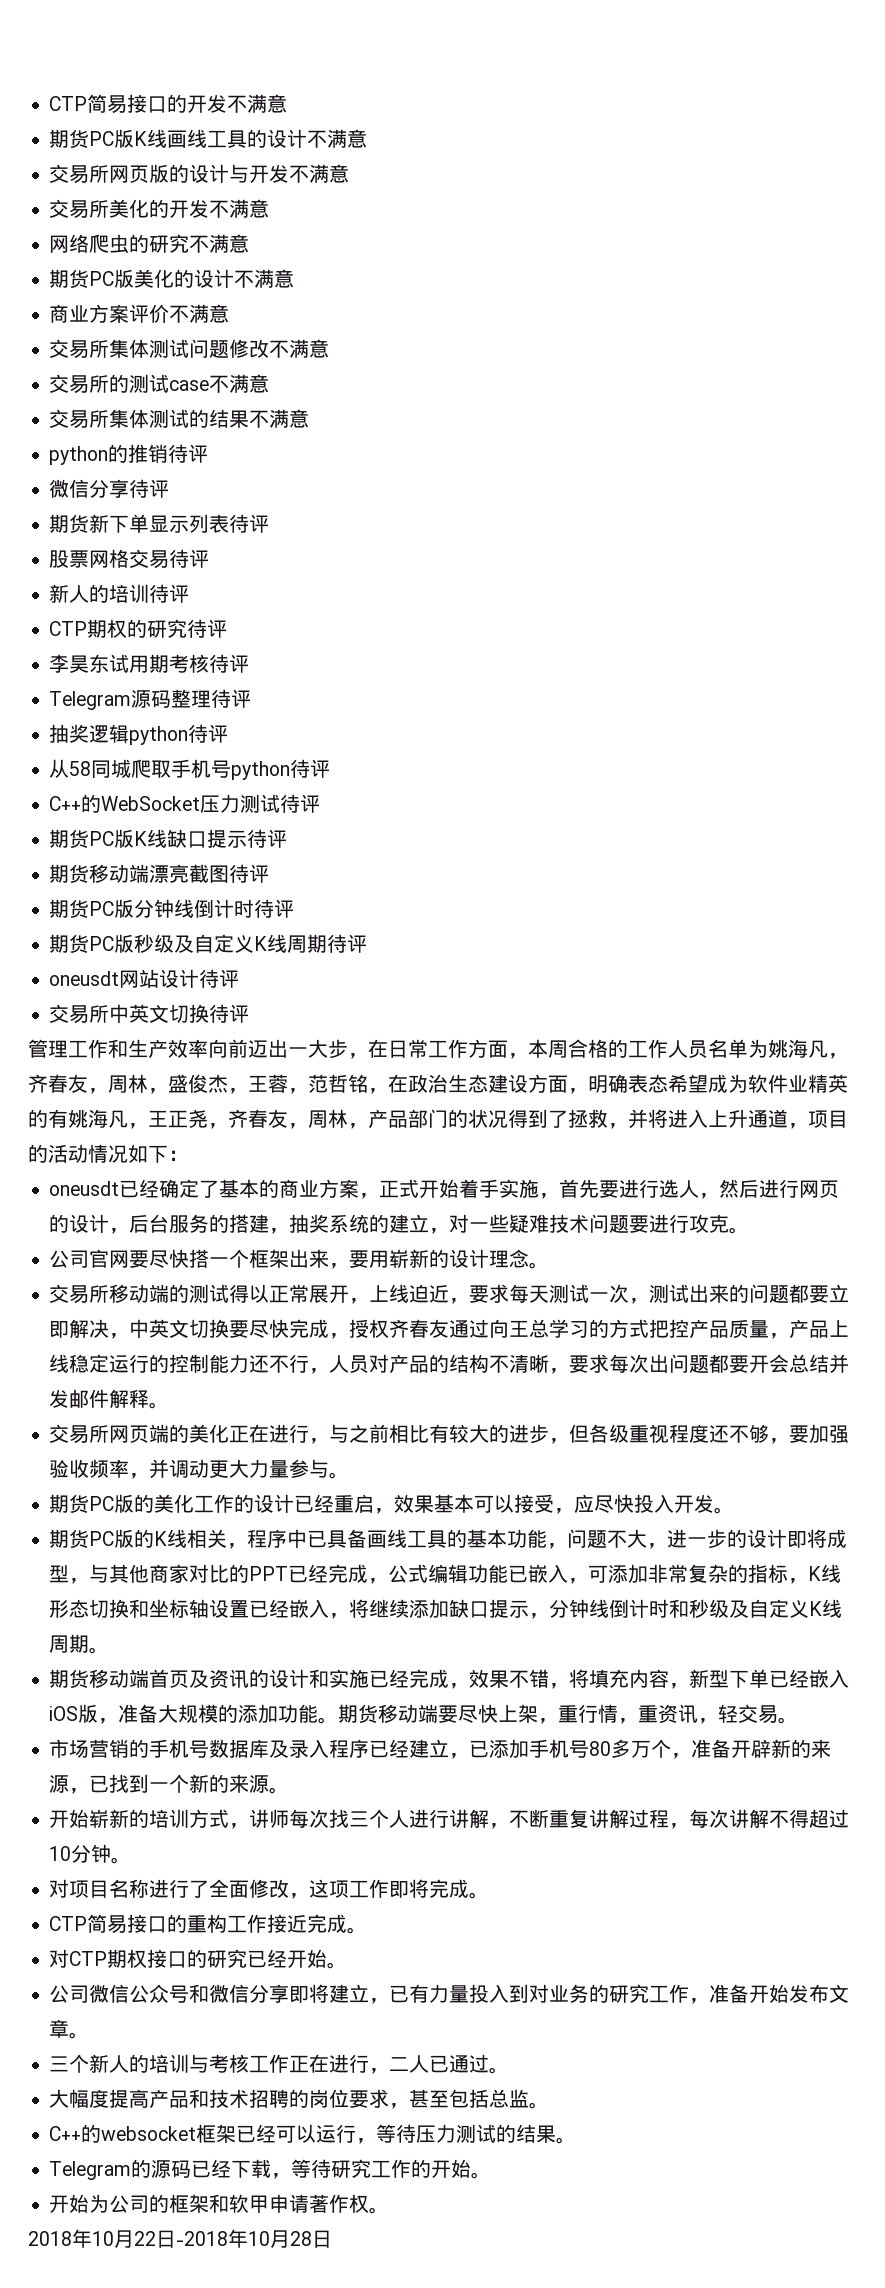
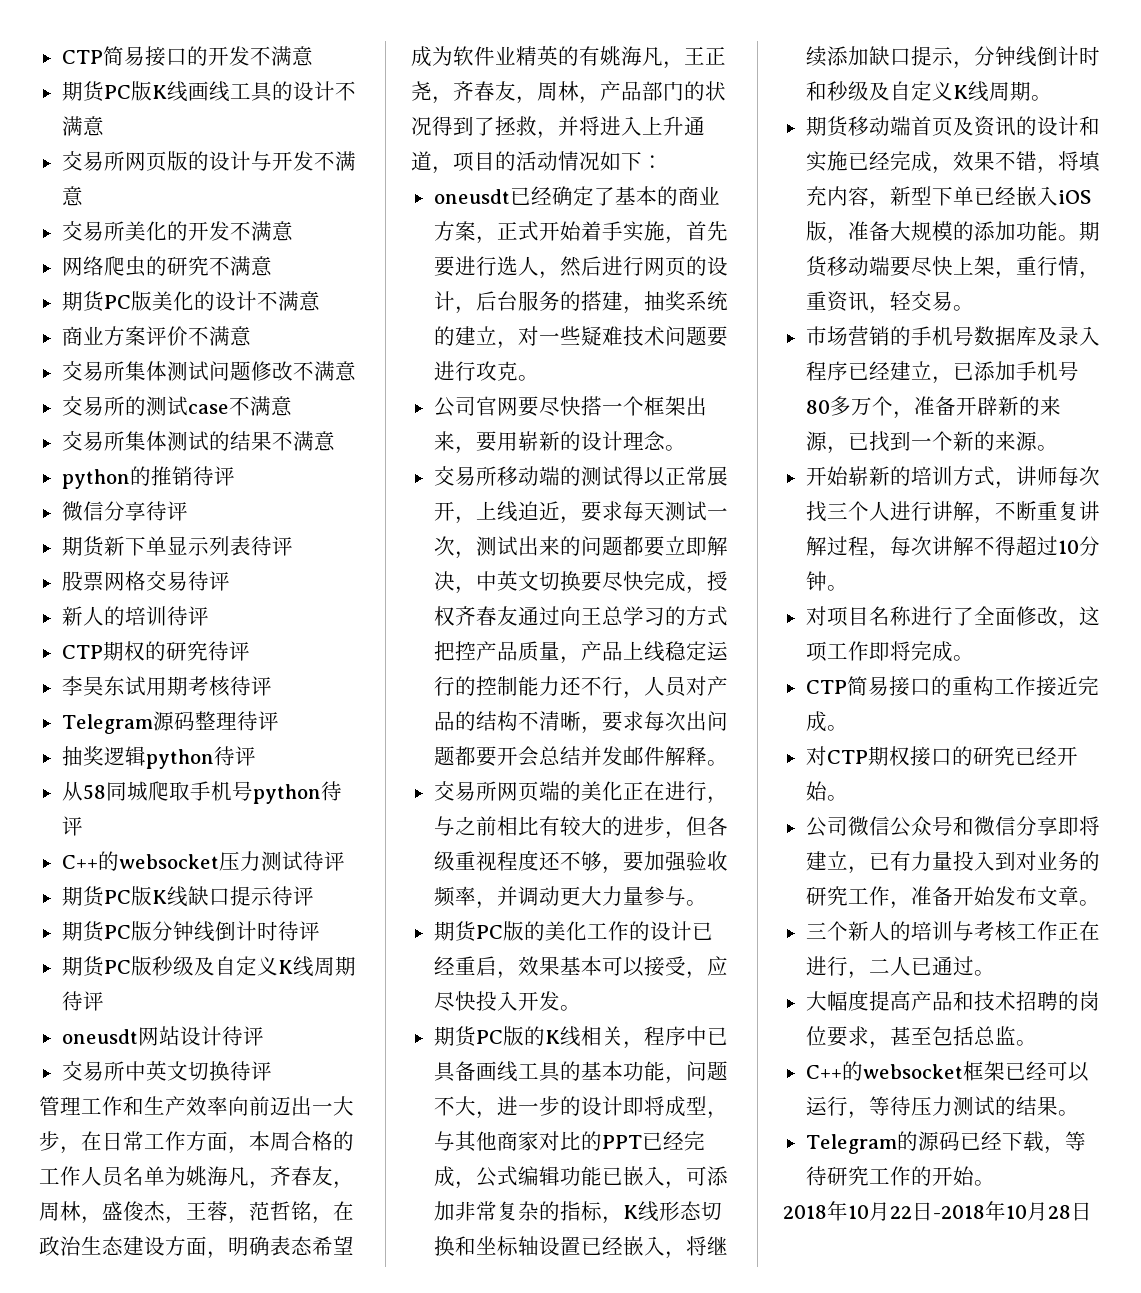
[101,796,201,811] WebSocket -> [118,854,219,869] websocket
[49,864,270,884] // 期货移动端漂亮截图待评 -> (314, 896) none
[49,2194,390,2214] // 开始为公司的框架和软甲申请著作权。 -> (995, 1183) none

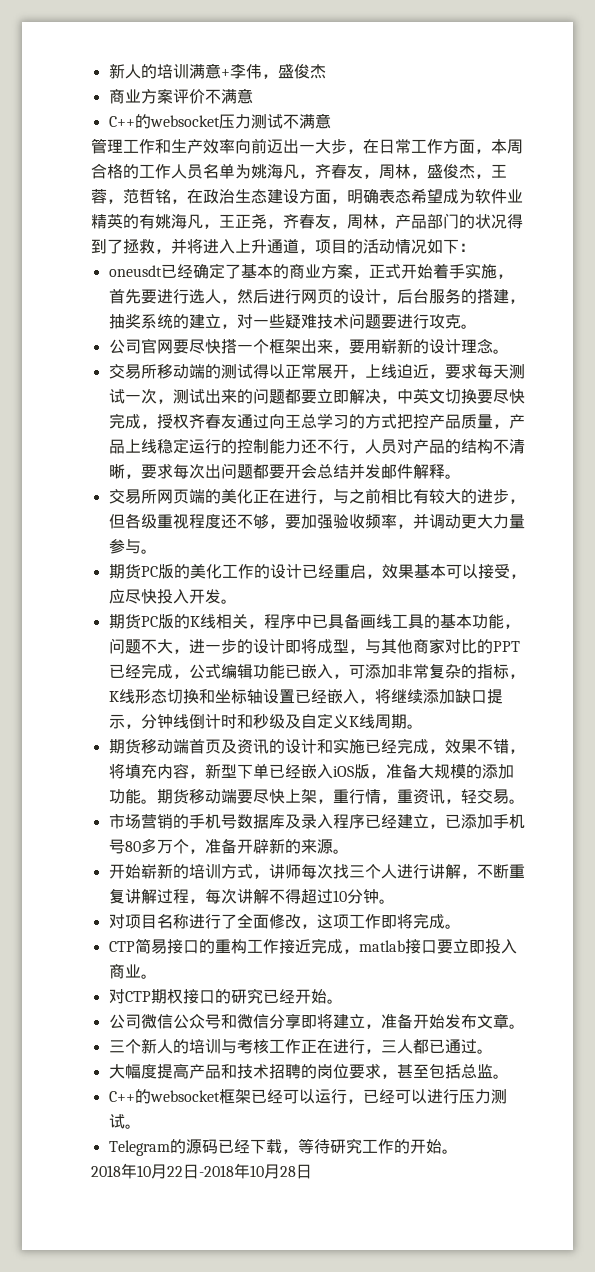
[61,46,313,67] [61,81,356,102] [61,116,104,136] [61,151,356,171] [61,186,83,206] [61,221,293,241] [61,256,272,277] [61,291,320,312] CTP简易接口的开发不满意 // 期货PC版K线画线工具的设计不满意 // 交易所网页版的设计与开发不满意 // 交易所美化的开发不满意 // 网络爬虫的研究不满意 // 期货PC版美化的设计不满意 -> [108,63,326,79] 新人的培训满意+李伟，盛俊杰
[61,361,356,381] [61,396,292,416] [61,431,335,451] [61,466,235,489] [61,501,188,521] [61,536,293,557] [61,571,230,591] [61,606,209,626] [61,641,250,661] [61,676,272,697] [61,711,279,734] [61,746,256,769] [61,781,342,804] [61,816,83,836] // 交易所集体测试问题修改不满意 // 交易所的测试case不满意 // 交易所集体测试的结果不满意 // python的推销待评 // 微信分享待评 // 期货新下单显示列表待评 // 股票网格交易待评 // 新人的培训待评 // CTP期权的研究待评 // 李昊东试用期考核待评 // Telegram源码整理待评 // 抽奖逻辑python待评 // 从58同城爬取手机号python待评 -> (253, 96) none
[302,851,345,871] [61,886,314,907] [61,921,320,942] [61,956,356,977] [61,991,104,1011] [61,1026,264,1046] [61,1061,272,1081] 待评 // 期货PC版K线缺口提示待评 // 期货PC版分钟线倒计时待评 // 期货PC版秒级及自定义K线周期待评 // oneusdt网站设计待评 // 交易所中英文切换待评 -> [282,113,331,129] 不满意
[826,431,1037,454] ，已找到一个新的来源 -> (333, 846) none
(827, 721) none -> [342,939,517,954] [108,964,141,979] ，matlab接口要立即投入商业
[868,851,1100,871] [805,886,911,909] 已有力量投入到对业务的研究工作， -> (381, 1026) none
[868,956,911,976] 二人 -> [380,1039,429,1054] 三人都
[868,1096,1058,1116] 等待压力测试的结果 -> [362,1089,507,1104] [108,1114,125,1129] 已经可以进行压力测试

